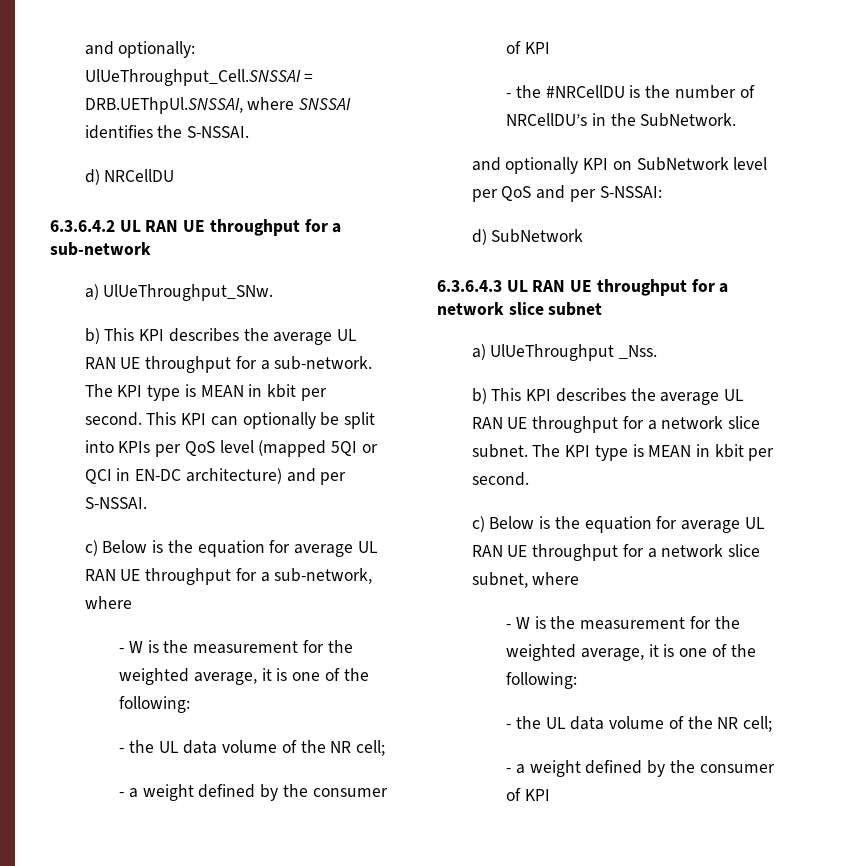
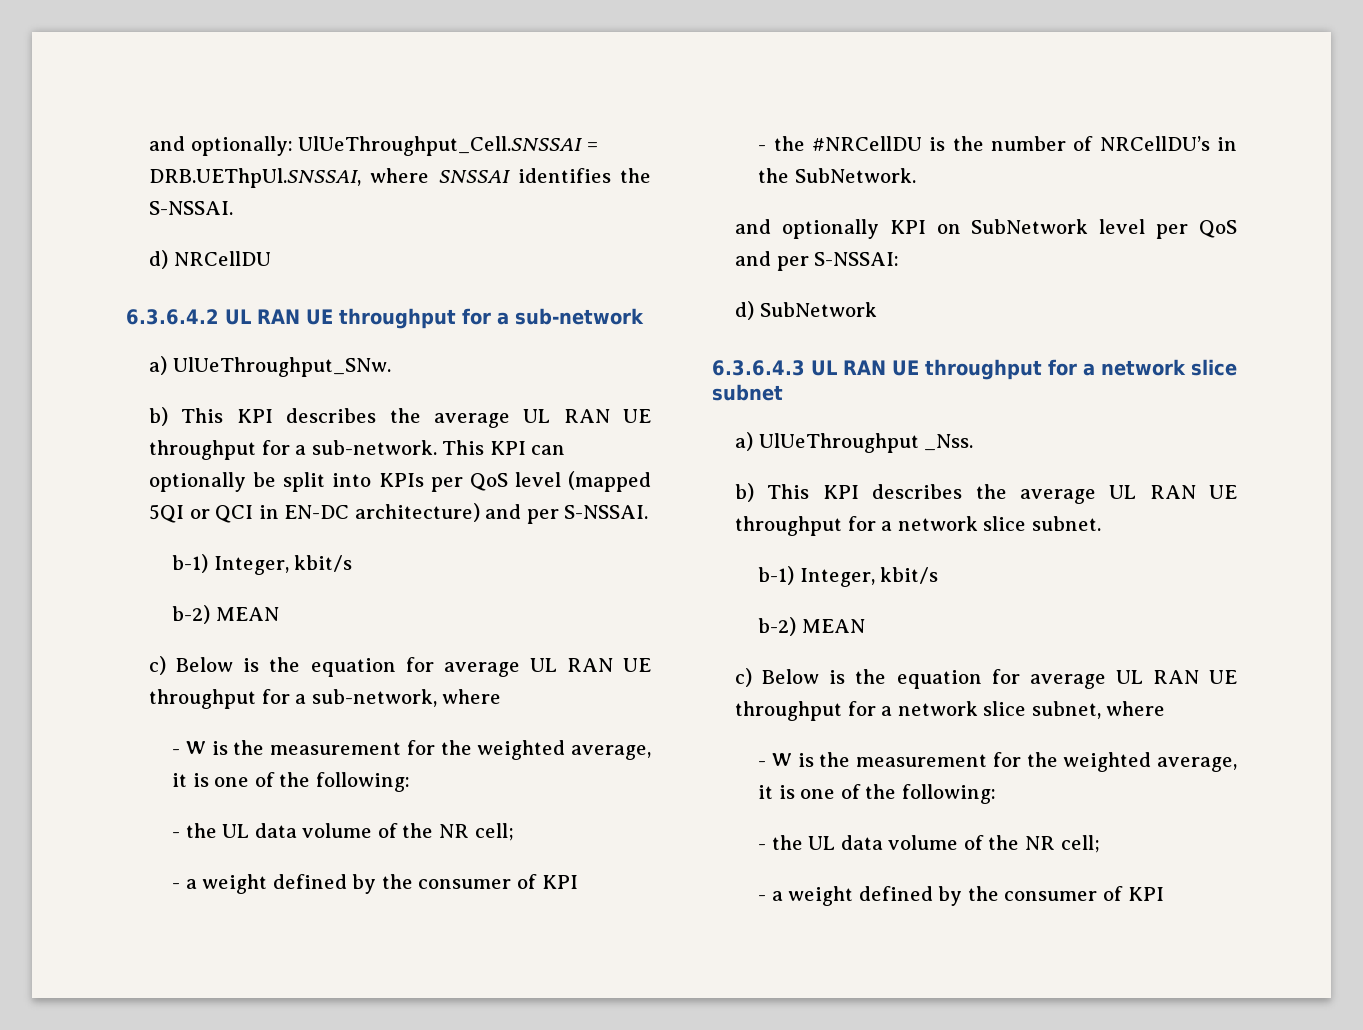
[84,384,327,401] [84,412,142,426] The KPI type is MEAN in kbit per second. -> (437, 447) none
(147, 503) none -> [172,554,353,575] [172,605,279,624] // b-1) Integer, kbit/s // b-2) MEAN
[532,444,775,461] [471,472,529,486] The KPI type is MEAN in kbit per second. -> [758,566,939,587] [758,617,865,636] // b-1) Integer, kbit/s // b-2) MEAN

